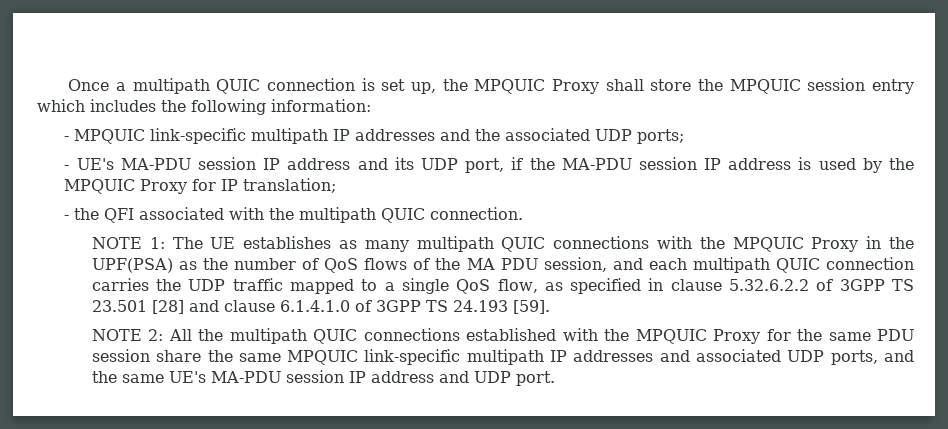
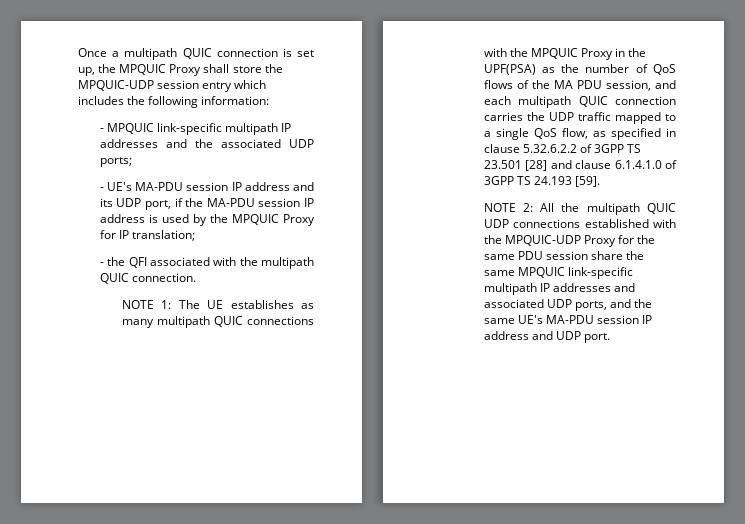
[729,79,801,94] MPQUIC -> [78,80,154,91] MPQUIC-UDP
(358, 336) none -> [483,219,509,228] UDP
[635,329,707,344] MPQUIC -> [504,235,581,246] MPQUIC-UDP

